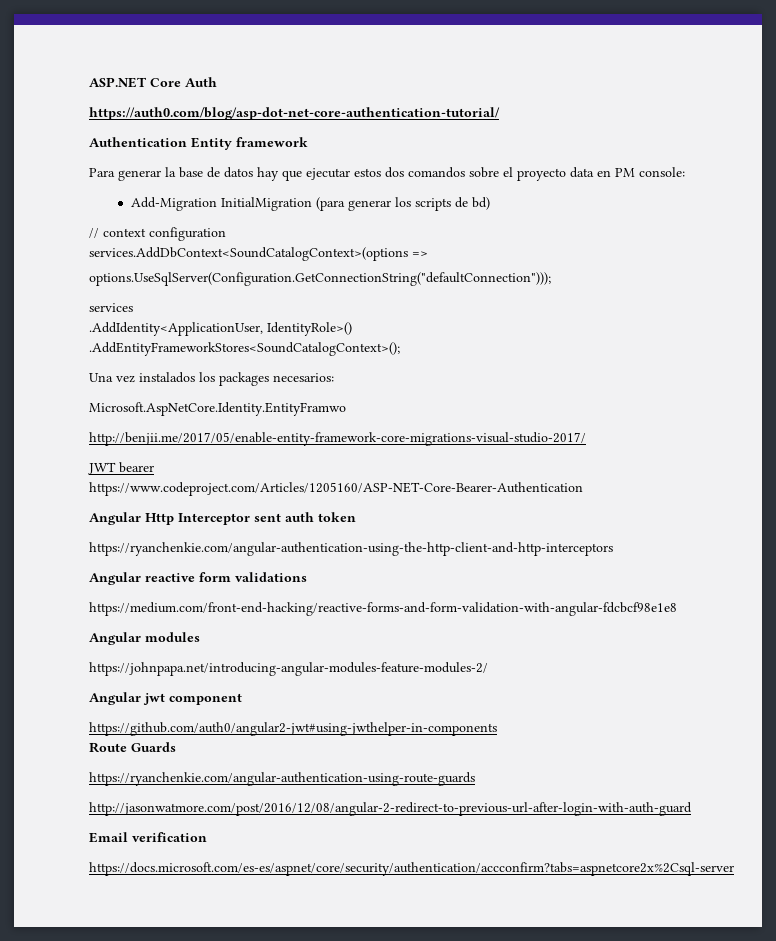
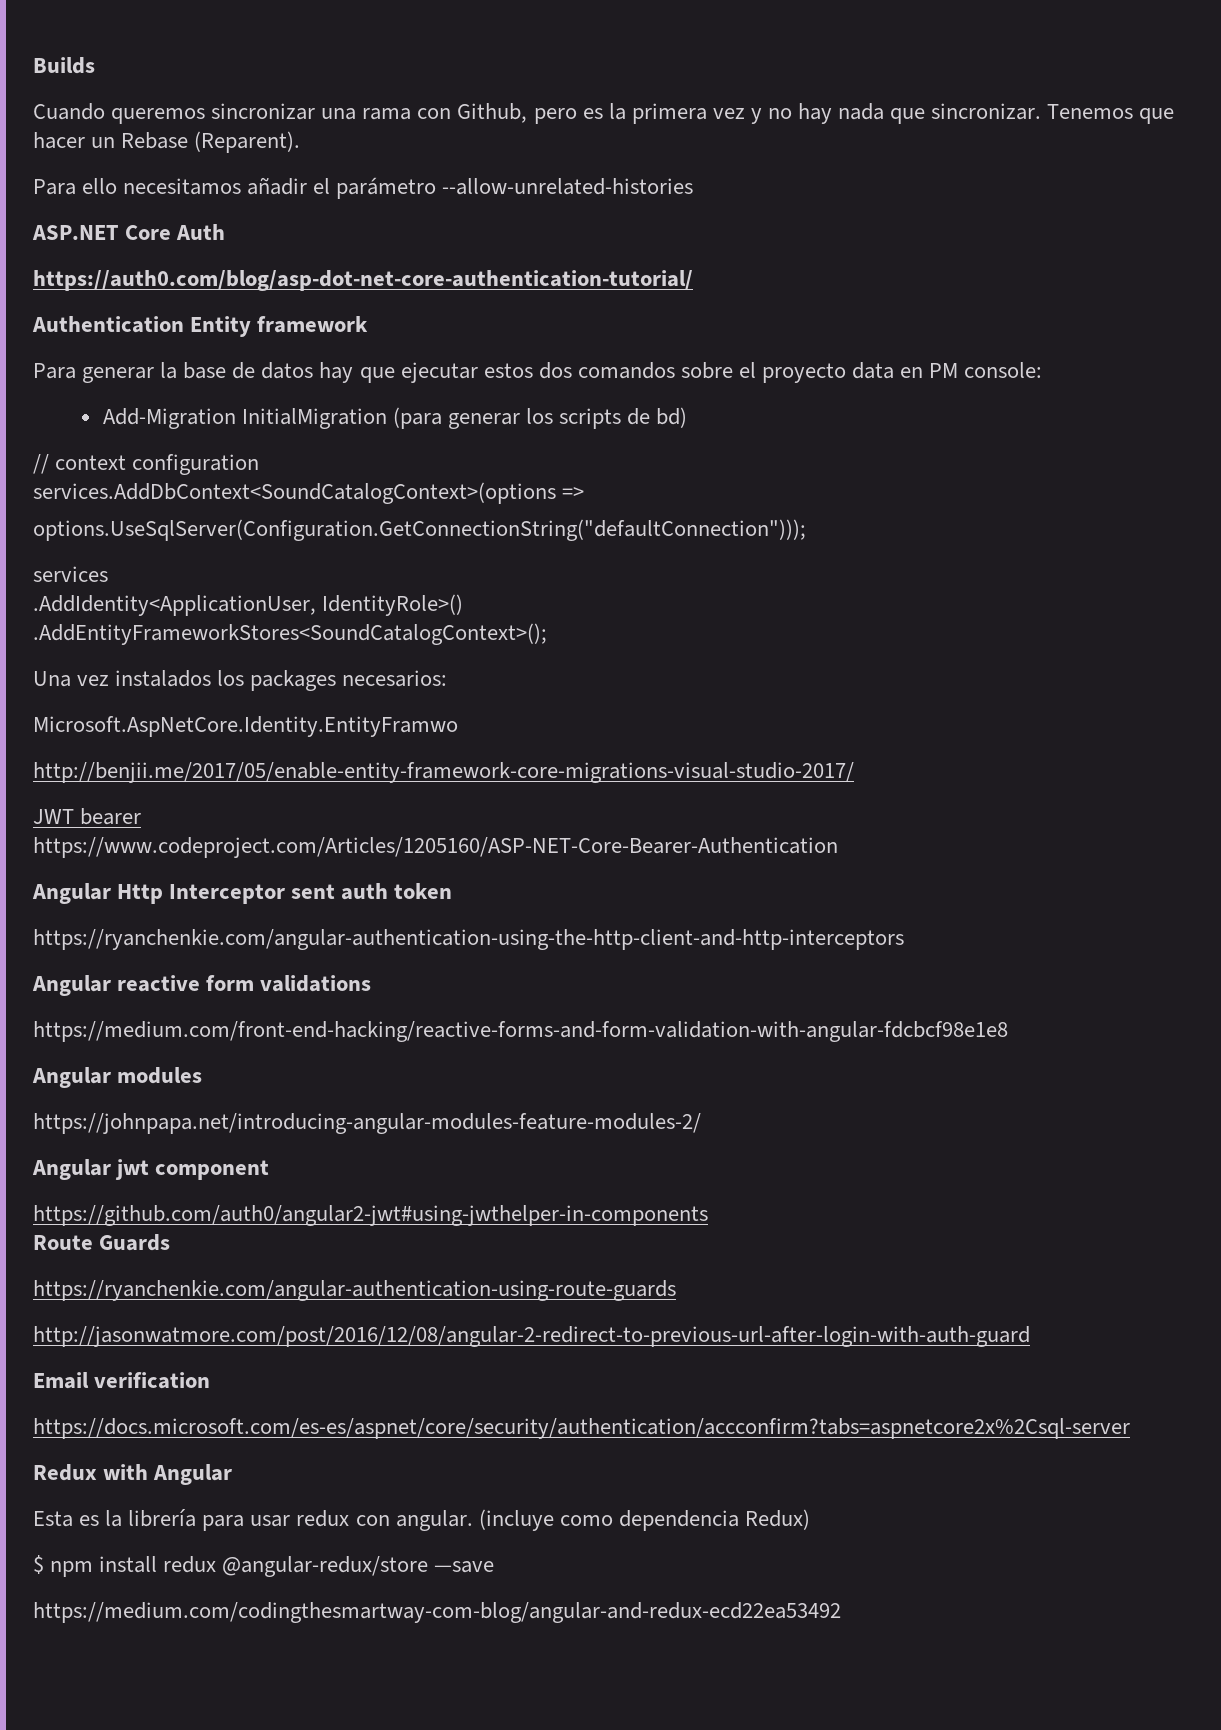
(89, 82) none -> [33,57,95,74] [33,103,1175,124] [33,131,301,153] [33,177,694,199] Builds // Cuando queremos sincronizar una rama con Github, pero es la primera vez y no hay nada que sincronizar. Tenemos que hacer un Rebase (Reparent). // Para ello necesitamos añadir el parámetro --allow-unrelated-histories //
(734, 869) none -> [33,1464,233,1485] [33,1509,810,1531] [33,1555,495,1577] [33,1602,841,1623] // Redux with Angular // Esta es la librería para usar redux con angular. (incluye como dependencia Redux) // $ npm install redux @angular-redux/store —save // https://medium.com/codingthesmartway-com-blog/angular-and-redux-ecd22ea53492

